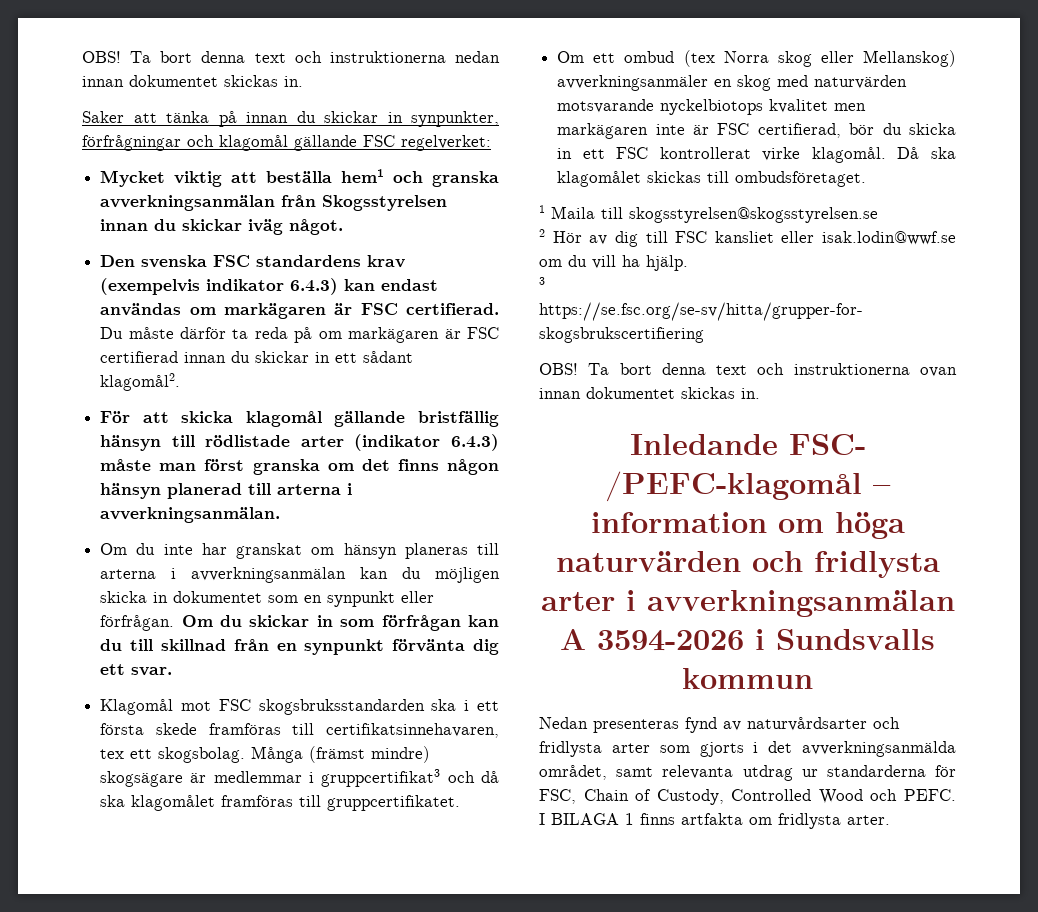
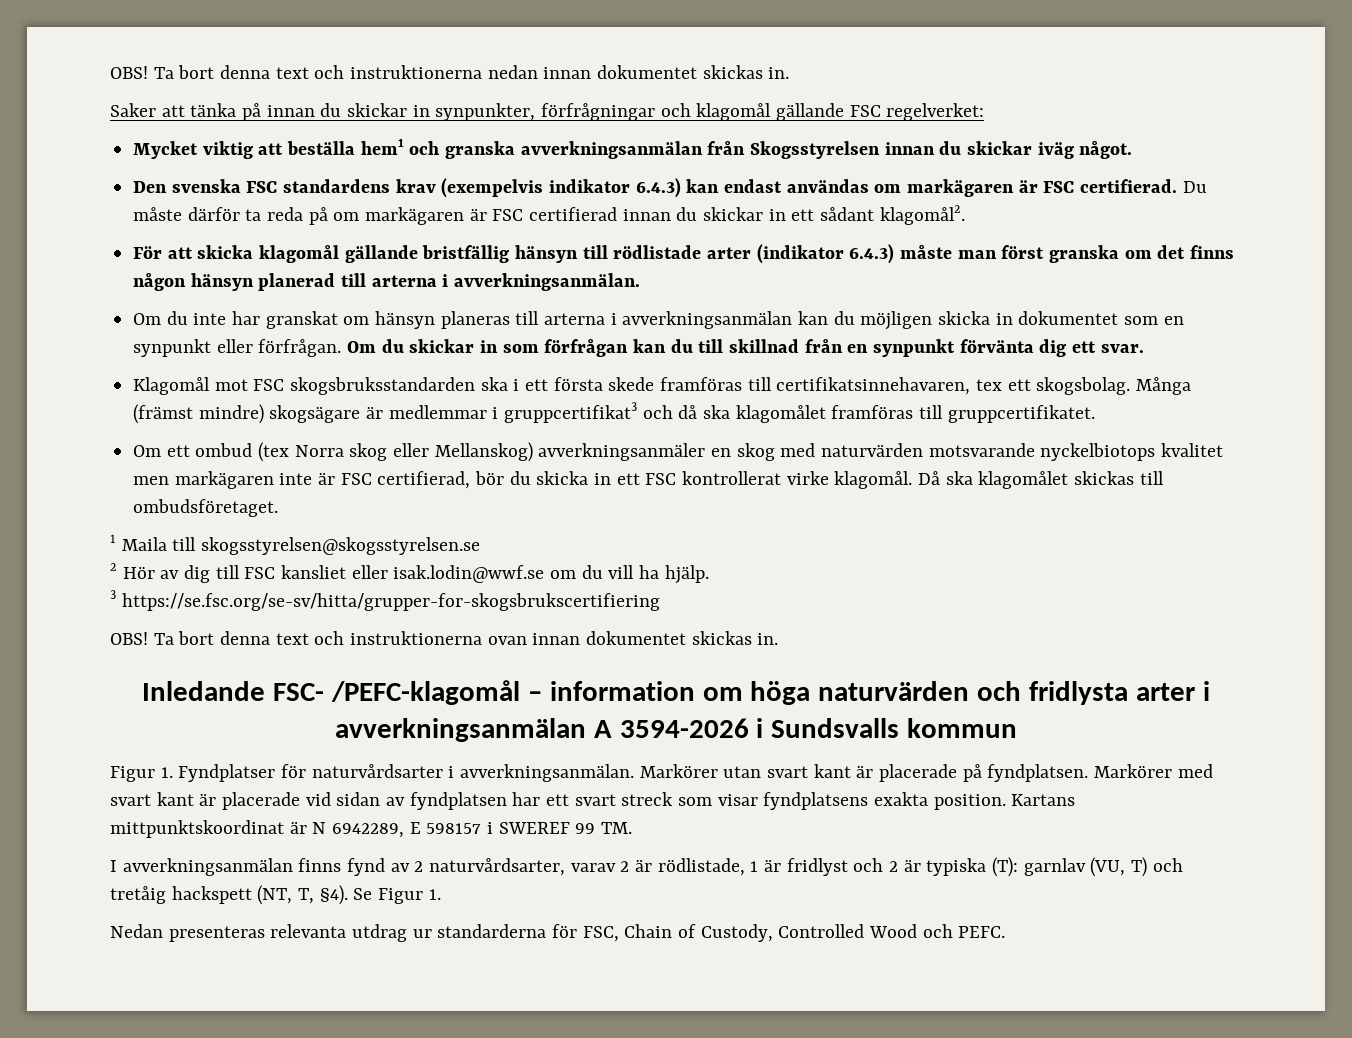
[539,717,900,733] [539,741,956,757] [539,765,654,780] Nedan presenteras fynd av naturvårdsarter och fridlysta arter som gjorts i det avverkningsanmälda området, samt -> [110,764,1213,782] [110,792,1076,810] [110,820,633,838] [110,857,1183,877] [110,885,441,905] [110,924,265,942] Figur 1. Fyndplatser för naturvårdsarter i avverkningsanmälan. Markörer utan svart kant är placerade på fyndplatsen. Markörer med svart kant är placerade vid sidan av fyndplatsen har ett svart streck som visar fyndplatsens exakta position. Kartans mittpunktskoordinat är N 6942289, E 598157 i SWEREF 99 TM. // I avverkningsanmälan finns fynd av 2 naturvårdsarter, varav 2 är rödlistade, 1 är fridlyst och 2 är typiska (T): garnlav (VU, T) och tretåig hackspett (NT, T, §4). Se Figur 1. // Nedan presenteras
[539,813,890,829] I BILAGA 1 finns artfakta om fridlysta arter. -> (1006, 932) none

